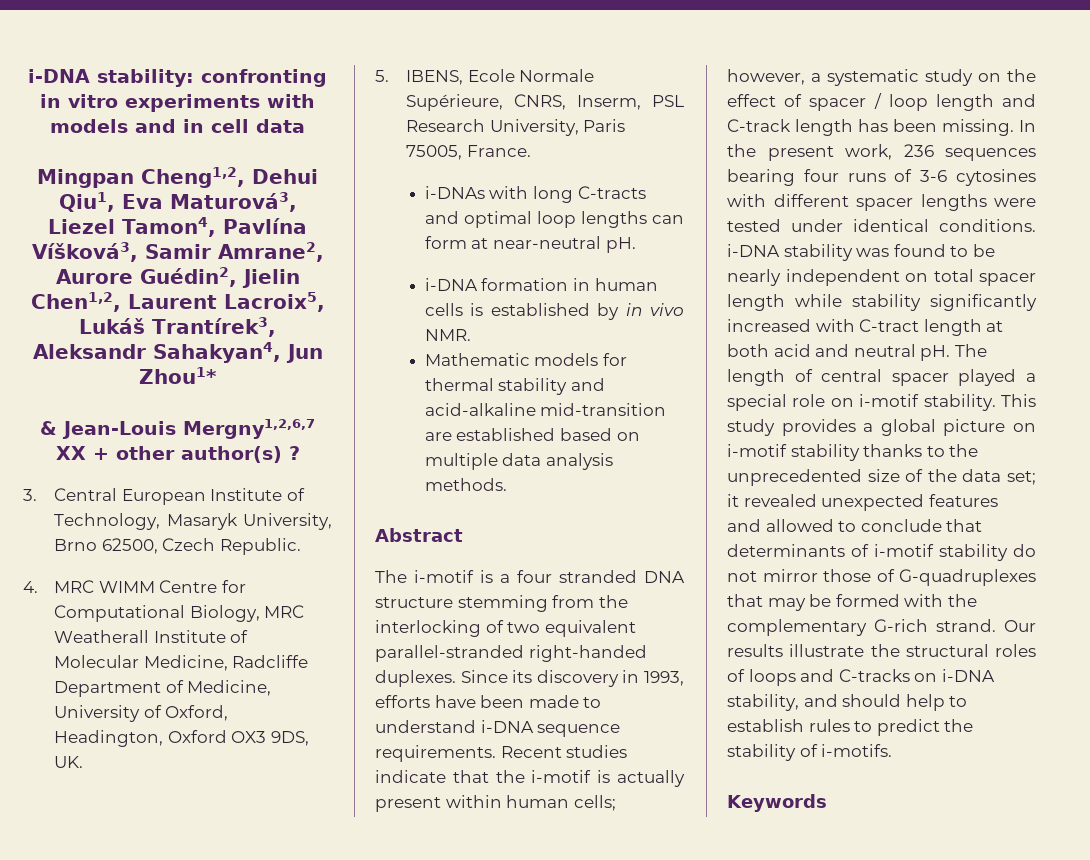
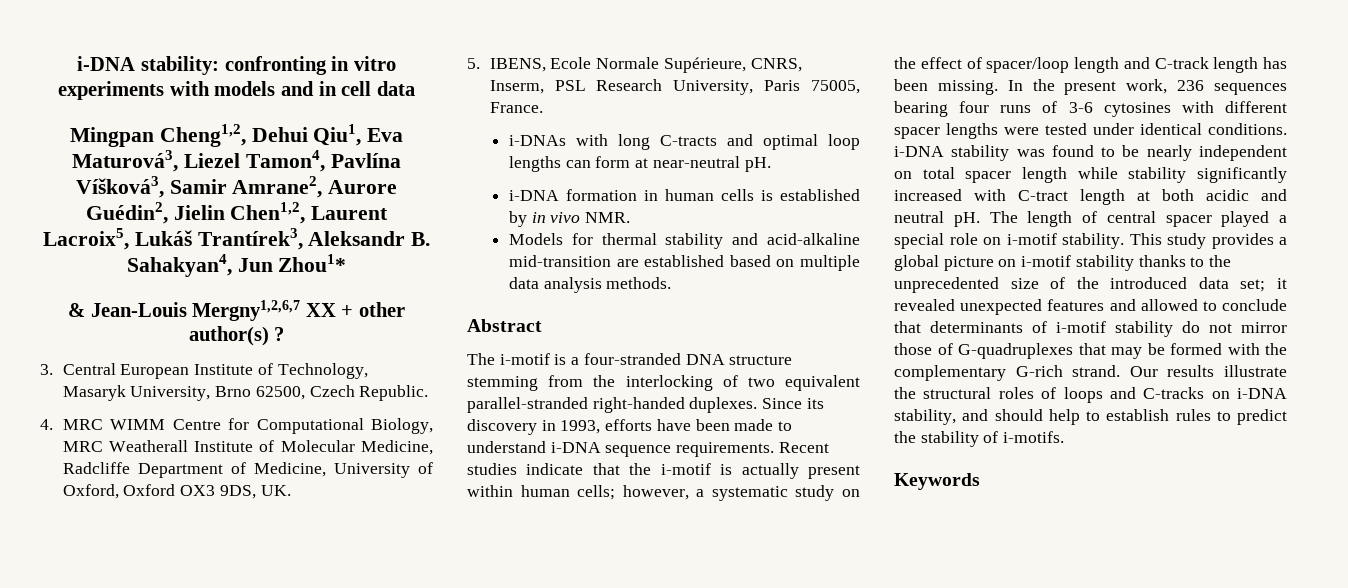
(146, 351) none -> [411,232,431,246] B.
[54,730,164,747] Headington, -> (119, 491) none
[424,353,599,366] Mathematic models -> [508,233,563,245] Models
[517,570,637,583] four stranded -> [583,353,681,365] four-stranded
[809,93,928,111] spacer / loop -> [986,57,1070,73] spacer/loop
[773,344,811,357] acid -> [1206,189,1249,201] acidic
(957, 475) none -> [1110,277,1188,289] introduced

